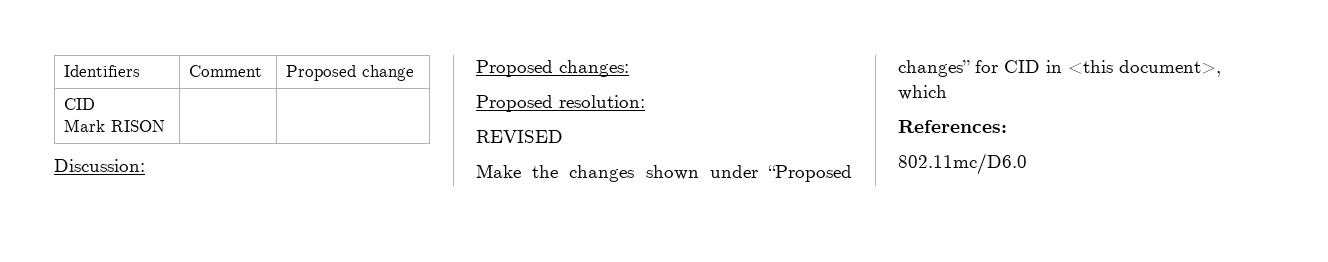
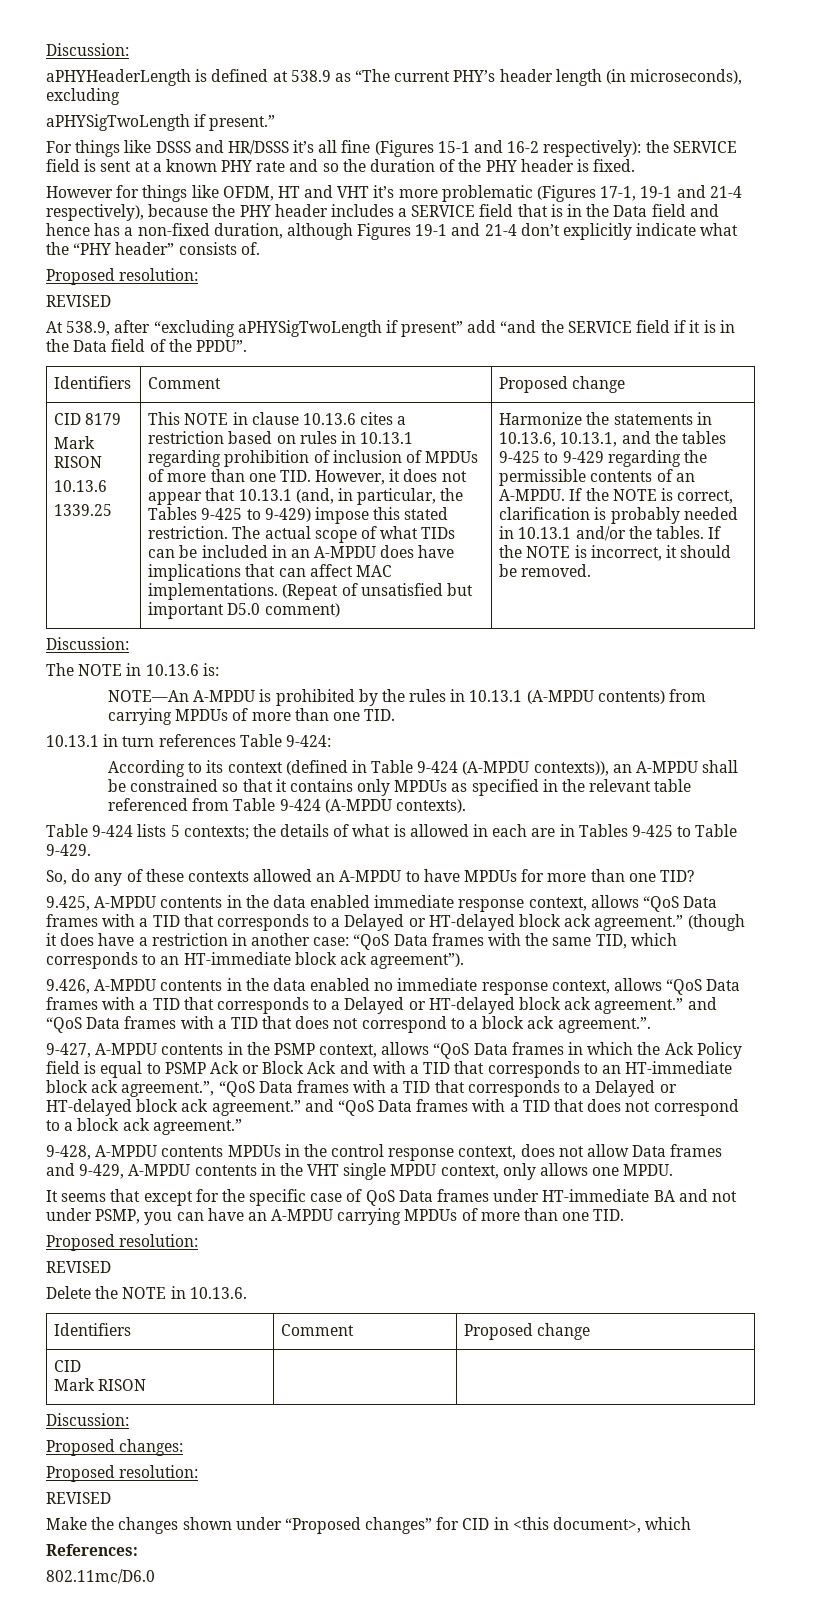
(64, 71) none -> [46,43,129,56] [46,69,743,86] [46,88,120,105] [46,114,276,131] [46,140,737,157] [46,159,636,172] [46,185,742,202] [46,204,719,221] [46,223,739,240] [46,242,260,255] [46,268,199,285] [46,295,111,307] [46,320,735,337] [46,339,247,352] [54,376,132,389] [148,377,222,389] [499,376,626,393] [54,413,122,425] [54,436,96,449] [54,456,103,468] [54,480,108,492] [54,504,113,516] [148,412,407,425] [148,431,414,444] [148,450,479,467] [148,469,467,485] [148,488,464,505] [148,507,449,524] [148,526,456,543] [148,545,455,558] [148,564,392,581] [148,583,473,600] [148,602,340,619] [499,412,712,425] [499,431,726,447] [499,450,707,467] [499,469,695,486] [499,488,734,504] [499,507,738,524] [499,526,722,541] [499,545,732,561] [499,564,592,577] [46,637,129,650] [46,663,219,676] [107,689,707,706] [107,708,396,725] [46,734,331,747] [107,760,739,777] [107,779,692,796] [107,798,466,813] [46,824,738,840] [46,844,91,856] [46,869,694,886] [46,895,718,912] [46,914,745,931] [46,933,677,950] [46,952,465,969] [46,978,741,995] [46,997,717,1014] [46,1016,651,1033] [46,1042,742,1059] [46,1061,733,1078] [46,1080,677,1097] [46,1099,739,1116] [46,1118,242,1135] [46,1144,723,1161] [46,1163,674,1180] [46,1189,737,1206] [46,1208,625,1225] [46,1234,199,1251] [46,1261,111,1273] [46,1286,247,1299] Discussion: // aPHYHeaderLength is defined at 538.9 as “The current PHY’s header length (in microseconds), excluding // aPHYSigTwoLength if present.” // For things like DSSS and HR/DSSS it’s all fine (Figures 15-1 and 16-2 respectively): the SERVICE field is sent at a known PHY rate and so the duration of the PHY header is fixed. // However for things like OFDM, HT and VHT it’s more problematic (Figures 17-1, 19-1 and 21-4 respectively), because the PHY header includes a SERVICE field that is in the Data field and hence has a non-fixed duration, although Figures 19-1 and 21-4 don’t explicitly indicate what the “PHY header” consists of. // Proposed resolution: // REVISED // At 538.9, after “excluding aPHYSigTwoLength if present” add “and the SERVICE field if it is in the Data field of the PPDU”. // Identifiers | Comment | Proposed change // CID 8179 // Mark RISON // 10.13.6 // 1339.25 | This NOTE in clause 10.13.6 cites a restriction based on rules in 10.13.1 regarding prohibition of inclusion of MPDUs of more than one TID. However, it does not appear that 10.13.1 (and, in particular, the Tables 9-425 to 9-429) impose this stated restriction. The actual scope of what TIDs can be included in an A-MPDU does have implications that can affect MAC implementations. (Repeat of unsatisfied but important D5.0 comment) | Harmonize the statements in 10.13.6, 10.13.1, and the tables 9-425 to 9-429 regarding the permissible contents of an A-MPDU. If the NOTE is correct, clarification is probably needed in 10.13.1 and/or the tables. If the NOTE is incorrect, it should be removed. // Discussion: // The NOTE in 10.13.6 is: // NOTE—An A-MPDU is prohibited by the rules in 10.13.1 (A-MPDU contents) from carrying MPDUs of more than one TID. // 10.13.1 in turn references Table 9-424: // According to its context (defined in Table 9-424 (A-MPDU contexts)), an A-MPDU shall be constrained so that it contains only MPDUs as specified in the relevant table referenced from Table 9-424 (A-MPDU contexts). // Table 9-424 lists 5 contexts; the details of what is allowed in each are in Tables 9-425 to Table 9-429. // So, do any of these contexts allowed an A-MPDU to have MPDUs for more than one TID? // 9.425, A-MPDU contents in the data enabled immediate response context, allows “QoS Data frames with a TID that corresponds to a Delayed or HT-delayed block ack agreement.” (though it does have a restriction in another case: “QoS Data frames with the same TID, which corresponds to an HT-immediate block ack agreement”). // 9.426, A-MPDU contents in the data enabled no immediate response context, allows “QoS Data frames with a TID that corresponds to a Delayed or HT-delayed block ack agreement.” and “QoS Data frames with a TID that does not correspond to a block ack agreement.”. // 9-427, A-MPDU contents in the PSMP context, allows “QoS Data frames in which the Ack Policy field is equal to PSMP Ack or Block Ack and with a TID that corresponds to an HT-immediate block ack agreement.”, “QoS Data frames with a TID that corresponds to a Delayed or HT-delayed block ack agreement.” and “QoS Data frames with a TID that does not correspond to a block ack agreement.” // 9-428, A-MPDU contents MPDUs in the control response context, does not allow Data frames and 9-429, A-MPDU contents in the VHT single MPDU context, only allows one MPDU. // It seems that except for the specific case of QoS Data frames under HT-immediate BA and not under PSMP, you can have an A-MPDU carrying MPDUs of more than one TID. // Proposed resolution: // REVISED // Delete the NOTE in 10.13.6. //

